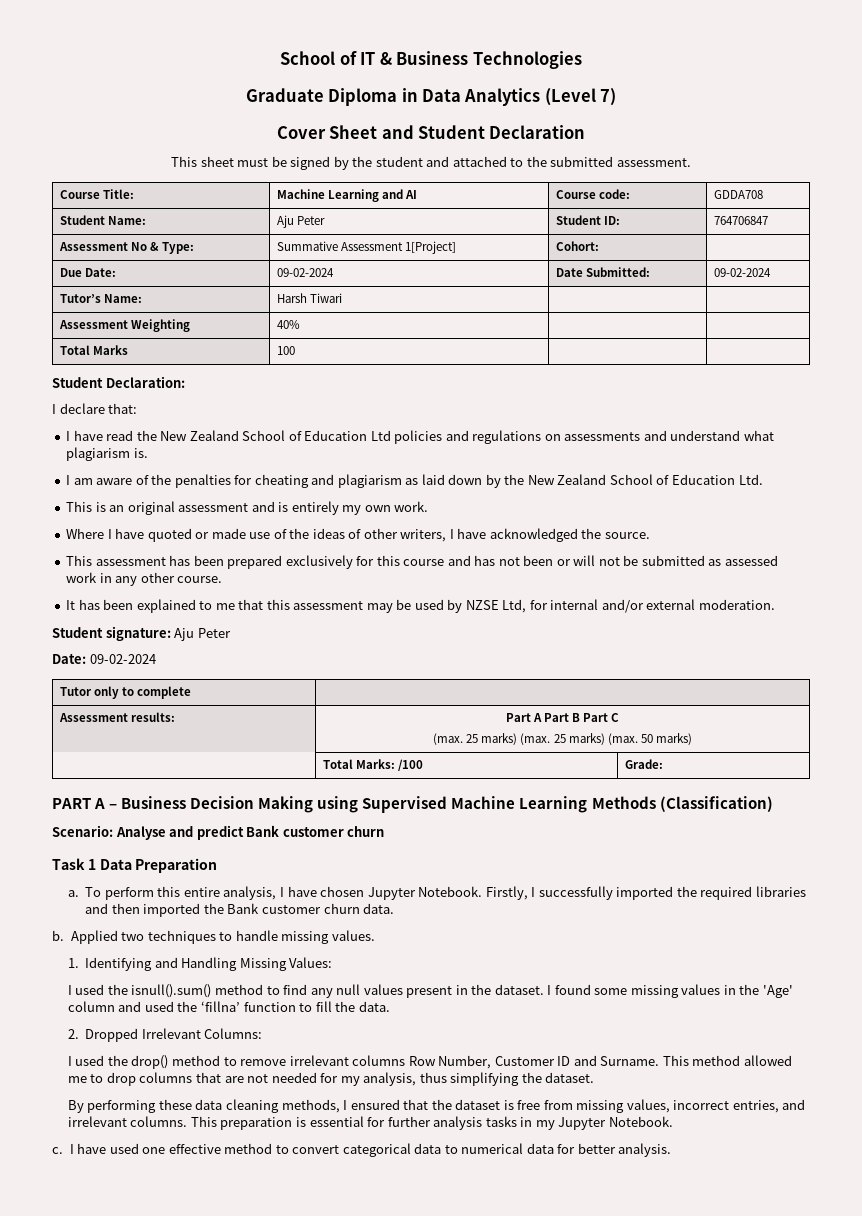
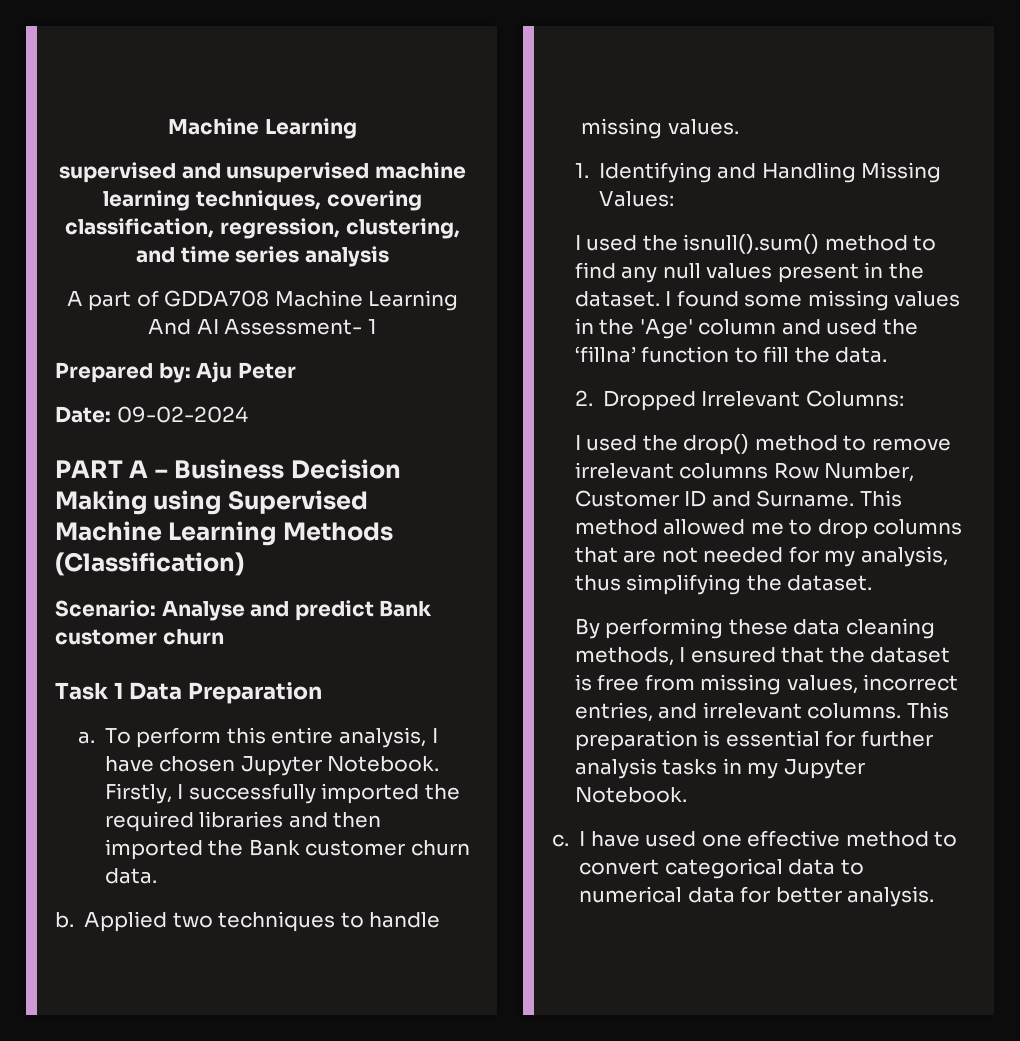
[280,51,582,69] [245,88,617,106] [276,125,586,139] [171,156,691,170] [59,189,134,199] [276,189,418,202] [555,189,630,199] [713,190,763,199] [59,215,146,225] [276,215,325,228] [555,215,620,225] [713,216,768,225] [58,242,195,254] [276,241,456,254] [555,241,599,251] [59,268,116,277] [276,268,334,277] [555,267,650,277] [713,268,771,277] [59,294,142,303] [276,293,342,303] [58,319,190,332] [276,320,300,329] [59,345,128,355] [276,346,295,355] [52,376,185,388] [52,403,138,414] [66,430,774,444] [66,447,148,461] [66,474,763,488] [66,501,429,515] [66,528,650,542] [66,555,778,569] [66,572,223,586] [66,599,775,613] [52,626,231,641] [52,654,156,664] [59,686,192,699] [58,712,175,722] [505,713,620,722] [433,733,692,745] [322,759,423,771] [624,759,663,769] School of IT & Business Technologies // Graduate Diploma in Data Analytics (Level 7) // Cover Sheet and Student Declaration // This sheet must be signed by the student and attached to the submitted assessment. // Course Title: | Machine Learning and AI | Course code: | GDDA708 // Student Name: | Aju Peter | Student ID: | 764706847 // Assessment No & Type: | Summative Assessment 1[Project] | Cohort: | // Due Date: | 09-02-2024 | Date Submitted: | 09-02-2024 // Tutor’s Name: | Harsh Tiwari | | // Assessment Weighting | 40% | | // Total Marks | 100 | | // Student Declaration: // I declare that: // I have read the New Zealand School of Education Ltd policies and regulations on assessments and understand what plagiarism is. // I am aware of the penalties for cheating and plagiarism as laid down by the New Zealand School of Education Ltd. // This is an original assessment and is entirely my own work. // Where I have quoted or made use of the ideas of other writers, I have acknowledged the source. // This assessment has been prepared exclusively for this course and has not been or will not be submitted as assessed work in any other course. // It has been explained to me that this assessment may be used by NZSE Ltd, for internal and/or external moderation. // Student signature: Aju Peter // Date: 09-02-2024 // Tutor only to complete | // Assessment results: | Part A Part B Part C // (max. 25 marks) (max. 25 marks) (max. 50 marks) // | Total Marks: /100 | Grade: -> [168,118,357,139] [59,162,466,183] [103,190,422,211] [65,218,460,239] [136,246,389,267] [66,290,459,311] [148,319,377,335] [55,362,296,383] [55,406,248,423] Machine Learning // supervised and unsupervised machine learning techniques, covering classification, regression, clustering, and time series analysis // A part of GDDA708 Machine Learning And AI Assessment- 1 // Prepared by: Aju Peter // Date: 09-02-2024

